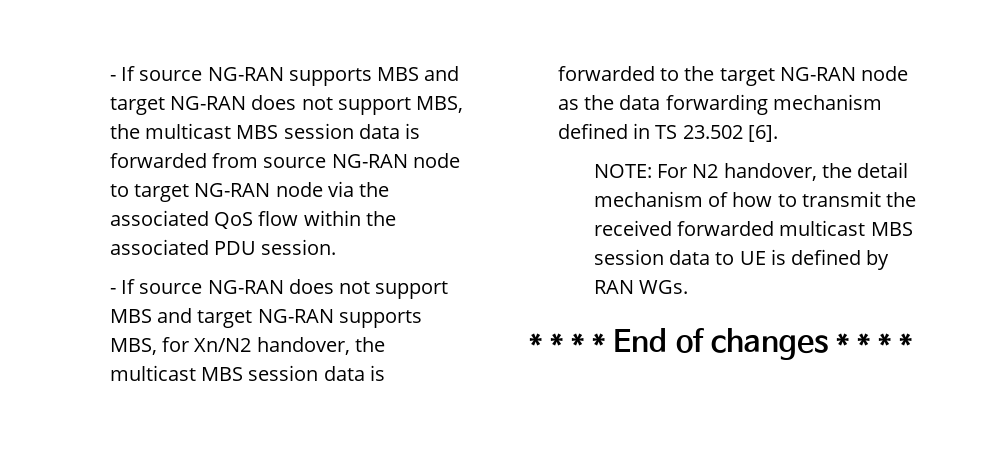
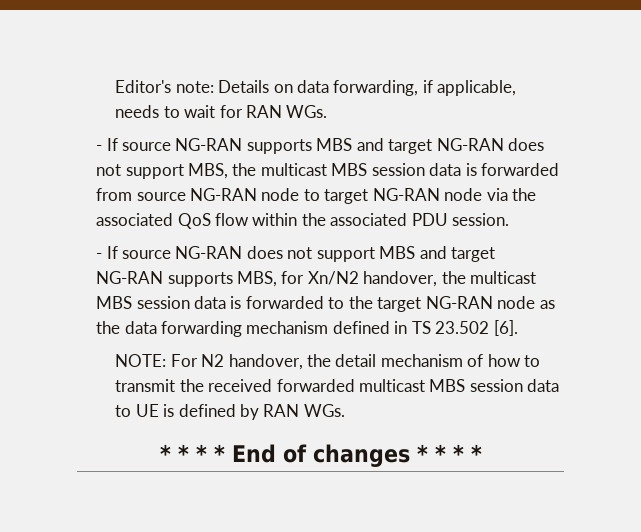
(109, 78) none -> [115,80,517,96] [115,105,328,118] Editor's note: Details on data forwarding, if applicable, needs to wait for RAN WGs. //

